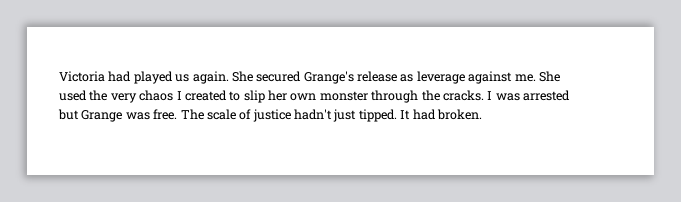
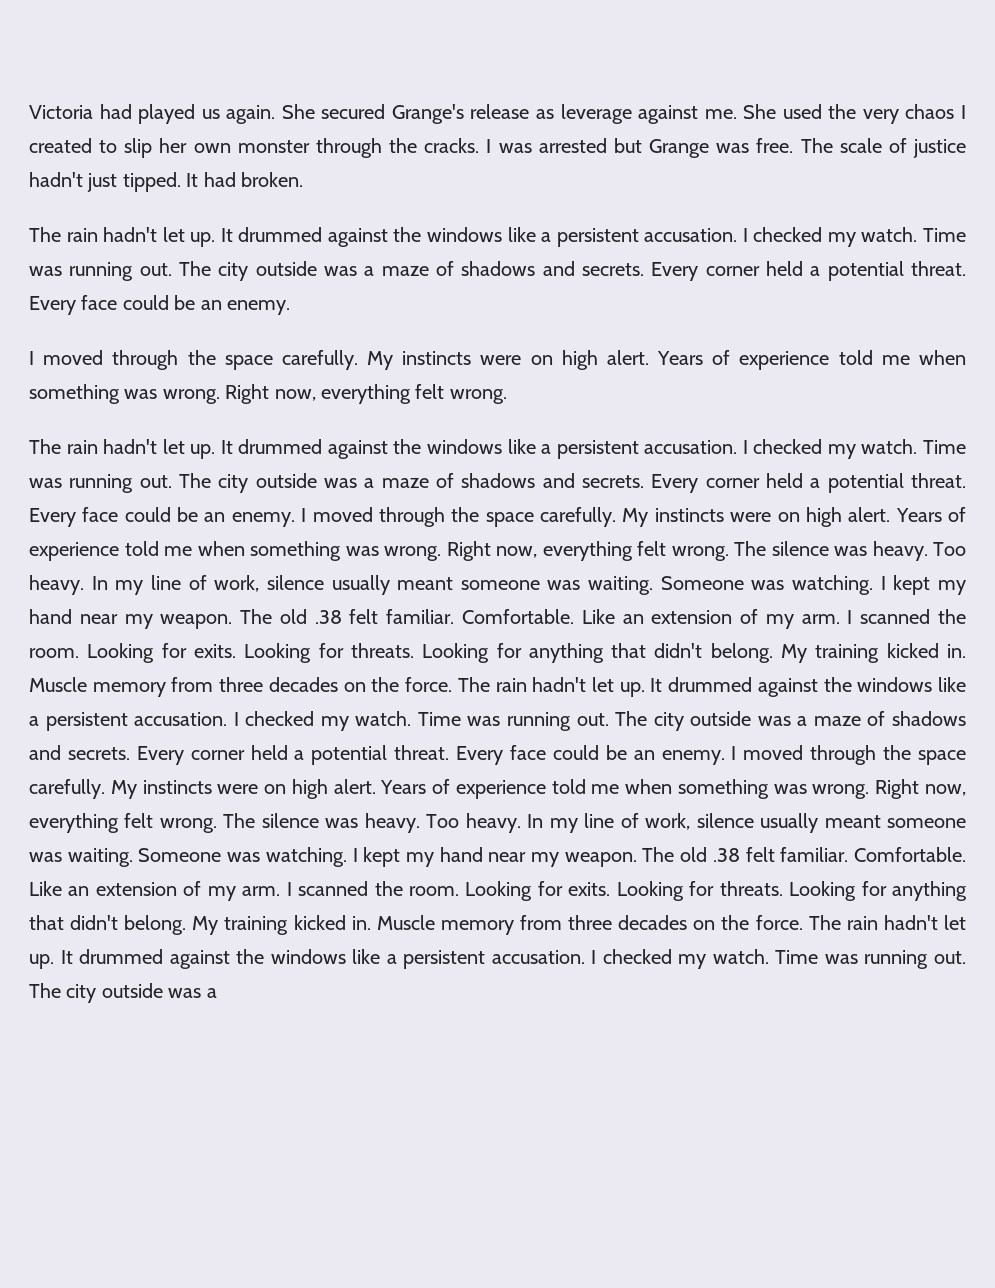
(482, 114) none -> [29,227,966,247] [29,261,967,281] [29,295,290,315] [29,350,966,370] [29,384,507,404] [29,439,966,459] [29,473,967,493] [29,507,966,527] [29,541,967,561] [29,575,966,595] [29,609,967,629] [29,643,966,663] [29,677,966,697] [29,711,966,731] [29,745,967,765] [29,779,966,799] [29,813,967,833] [29,847,967,867] [29,881,968,901] [29,915,966,935] [29,949,966,969] [29,983,217,1003] // The rain hadn't let up. It drummed against the windows like a persistent accusation. I checked my watch. Time was running out. The city outside was a maze of shadows and secrets. Every corner held a potential threat. Every face could be an enemy. // I moved through the space carefully. My instincts were on high alert. Years of experience told me when something was wrong. Right now, everything felt wrong. // The rain hadn't let up. It drummed against the windows like a persistent accusation. I checked my watch. Time was running out. The city outside was a maze of shadows and secrets. Every corner held a potential threat. Every face could be an enemy. I moved through the space carefully. My instincts were on high alert. Years of experience told me when something was wrong. Right now, everything felt wrong. The silence was heavy. Too heavy. In my line of work, silence usually meant someone was waiting. Someone was watching. I kept my hand near my weapon. The old .38 felt familiar. Comfortable. Like an extension of my arm. I scanned the room. Looking for exits. Looking for threats. Looking for anything that didn't belong. My training kicked in. Muscle memory from three decades on the force. The rain hadn't let up. It drummed against the windows like a persistent accusation. I checked my watch. Time was running out. The city outside was a maze of shadows and secrets. Every corner held a potential threat. Every face could be an enemy. I moved through the space carefully. My instincts were on high alert. Years of experience told me when something was wrong. Right now, everything felt wrong. The silence was heavy. Too heavy. In my line of work, silence usually meant someone was waiting. Someone was watching. I kept my hand near my weapon. The old .38 felt familiar. Comfortable. Like an extension of my arm. I scanned the room. Looking for exits. Looking for threats. Looking for anything that didn't belong. My training kicked in. Muscle memory from three decades on the force. The rain hadn't let up. It drummed against the windows like a persistent accusation. I checked my watch. Time was running out. The city outside was a

